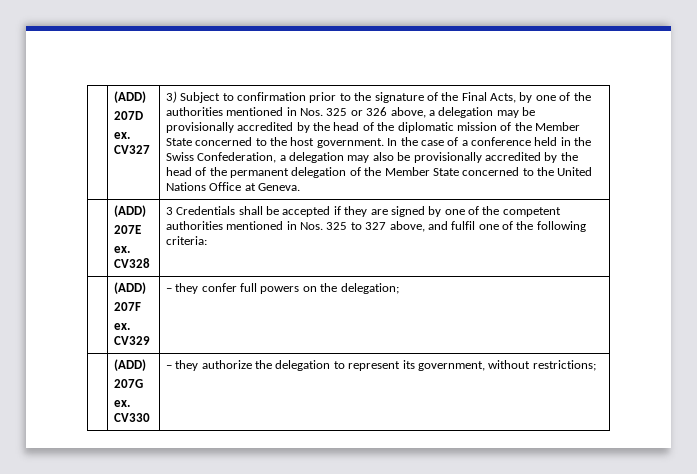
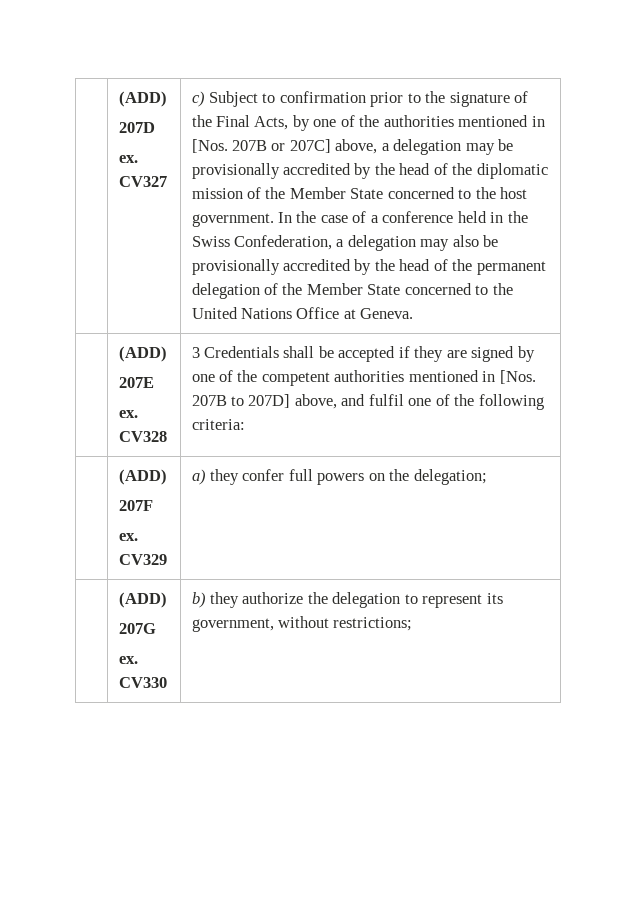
[165,91,177,103] 3) -> [191,91,205,107] c)
[300,107,388,116] Nos. 325 or 326 -> [191,139,331,153] [Nos. 207B or 207C]
[300,222,387,230] Nos. 325 to 327 -> [499,370,536,384] [191,394,291,408] [Nos. 207B to 207D]
[165,288,172,292] – -> [191,469,206,485] a)
[165,365,172,369] – -> [191,592,206,608] b)

